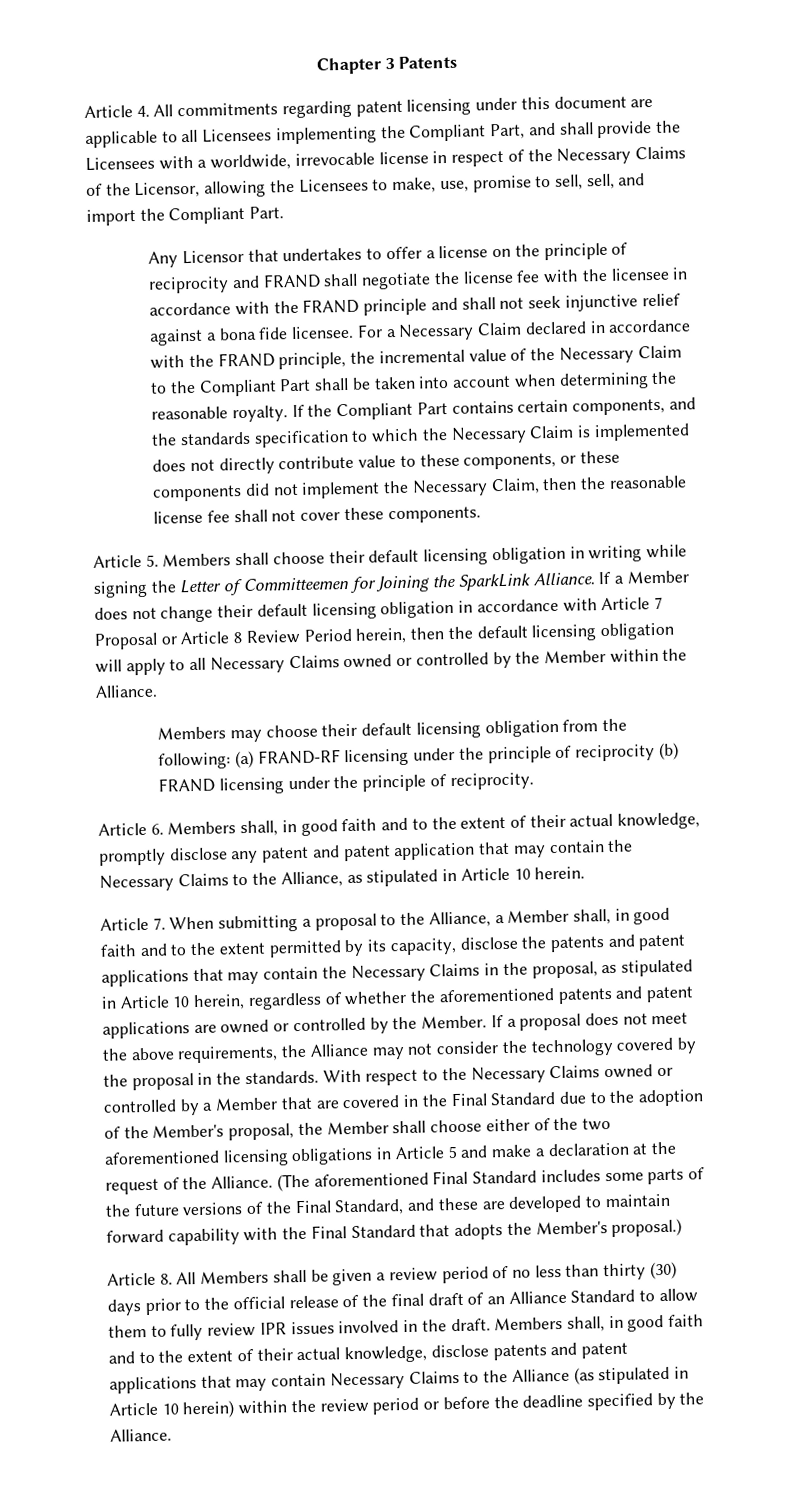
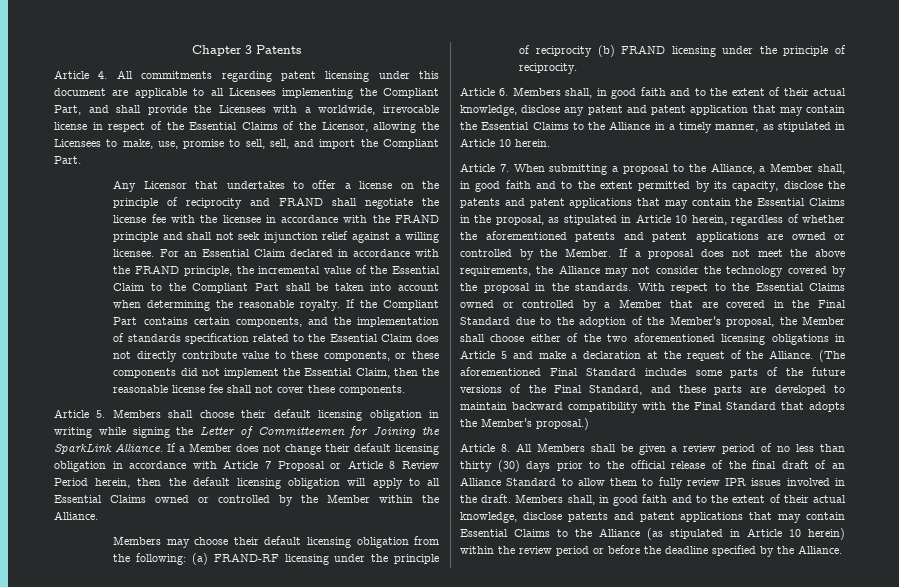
[556,147,632,165] Necessary -> [189,122,238,130] Essential
[564,294,638,312] injunctive -> [263,232,318,243] injunction
[218,323,475,341] bona fide licensee. For a Necessary -> [404,232,439,243] [113,249,250,257] willing licensee. For an Essential
[558,346,634,364] Necessary -> [391,266,440,274] Essential
[179,423,690,448] standards specification to which the Necessary Claim is implemented -> [357,317,439,327] [113,333,412,344] implementation of standards specification related to the Essential Claim
[411,479,488,497] Necessary -> [304,368,353,376] Essential
[209,656,285,674] Necessary -> [54,495,102,503] Essential
[98,848,166,866] promptly -> (517, 110) none
[99,871,343,892] Necessary Claims to the Alliance, -> [481,121,759,133] Essential Claims to the Alliance in a timely manner,
[350,964,426,983] Necessary -> [757,198,806,206] Essential
[470,1066,546,1084] Necessary -> [755,283,804,291] Essential
(479, 1204) none -> [714,385,743,395] parts
[106,1228,240,1246] forward capability -> [512,402,639,413] backward compatibility
[329,1372,405,1390] Necessary -> [460,529,508,537] Essential

